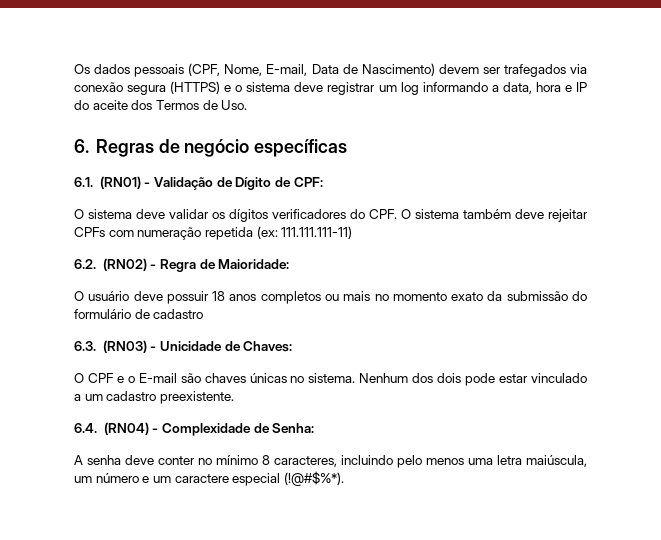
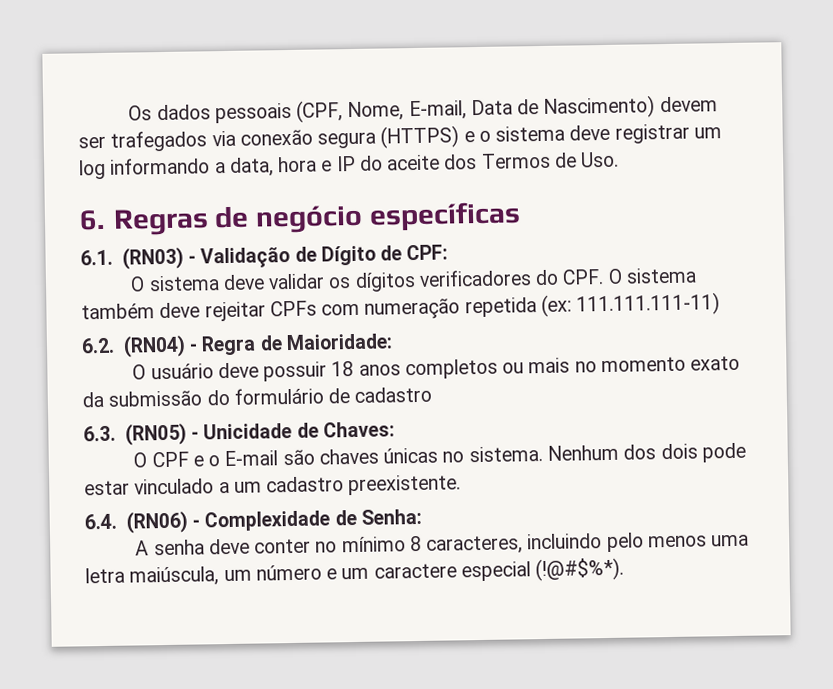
[99,176,141,189] (RN01) -> [121,246,184,270] (RN03)
[102,258,147,271] (RN02) -> [122,334,186,358] (RN04)
[102,340,147,353] (RN03) -> [124,422,187,446] (RN05)
[103,422,149,435] (RN04) -> [125,510,188,534] (RN06)

